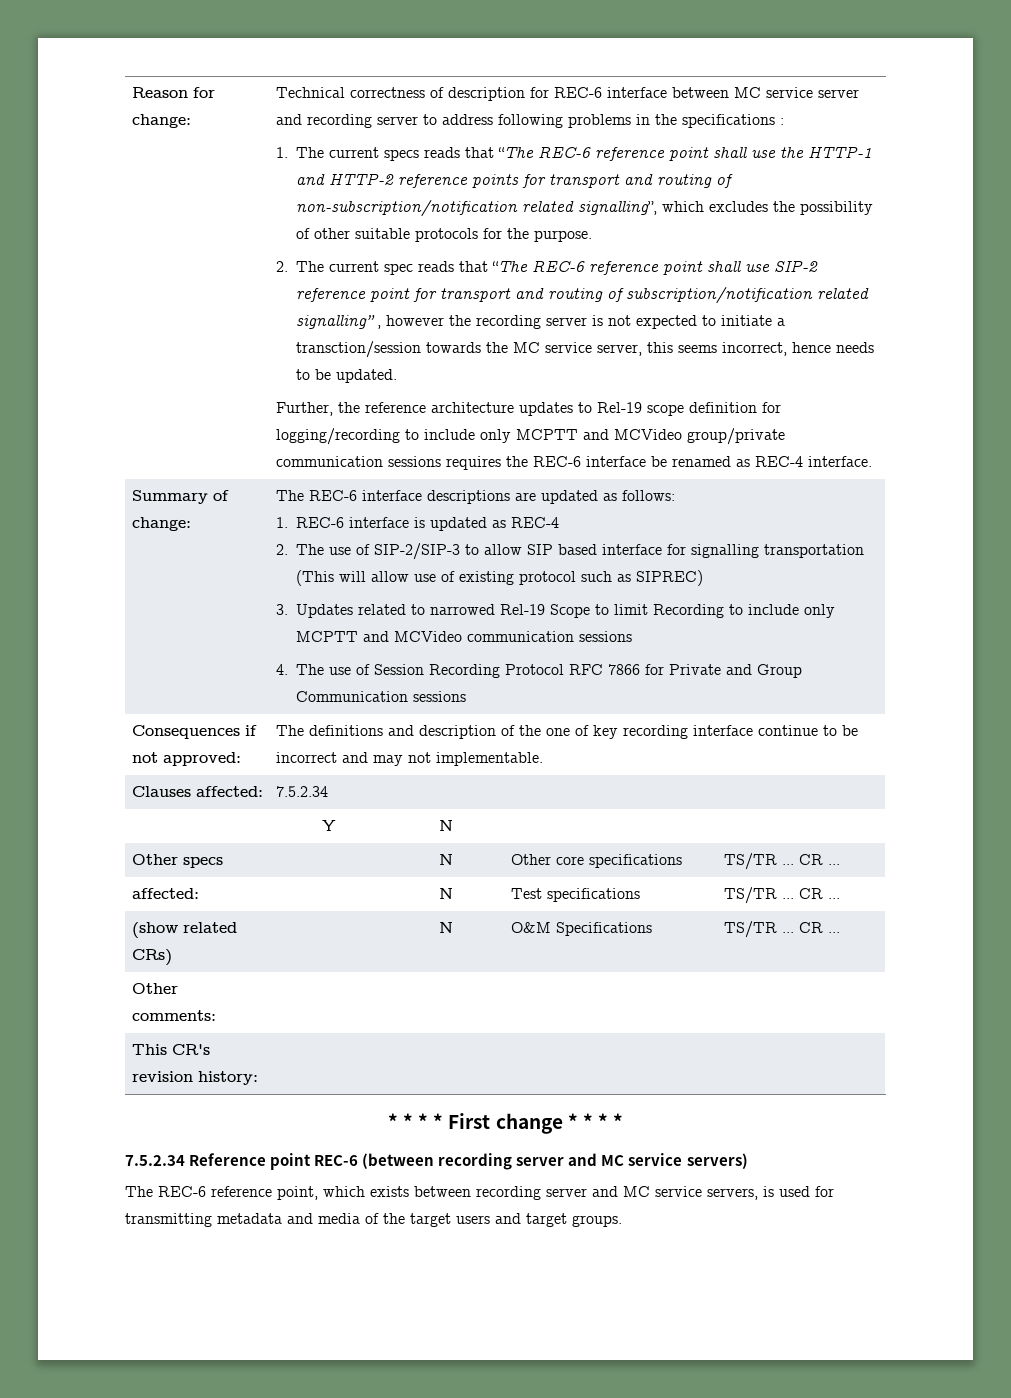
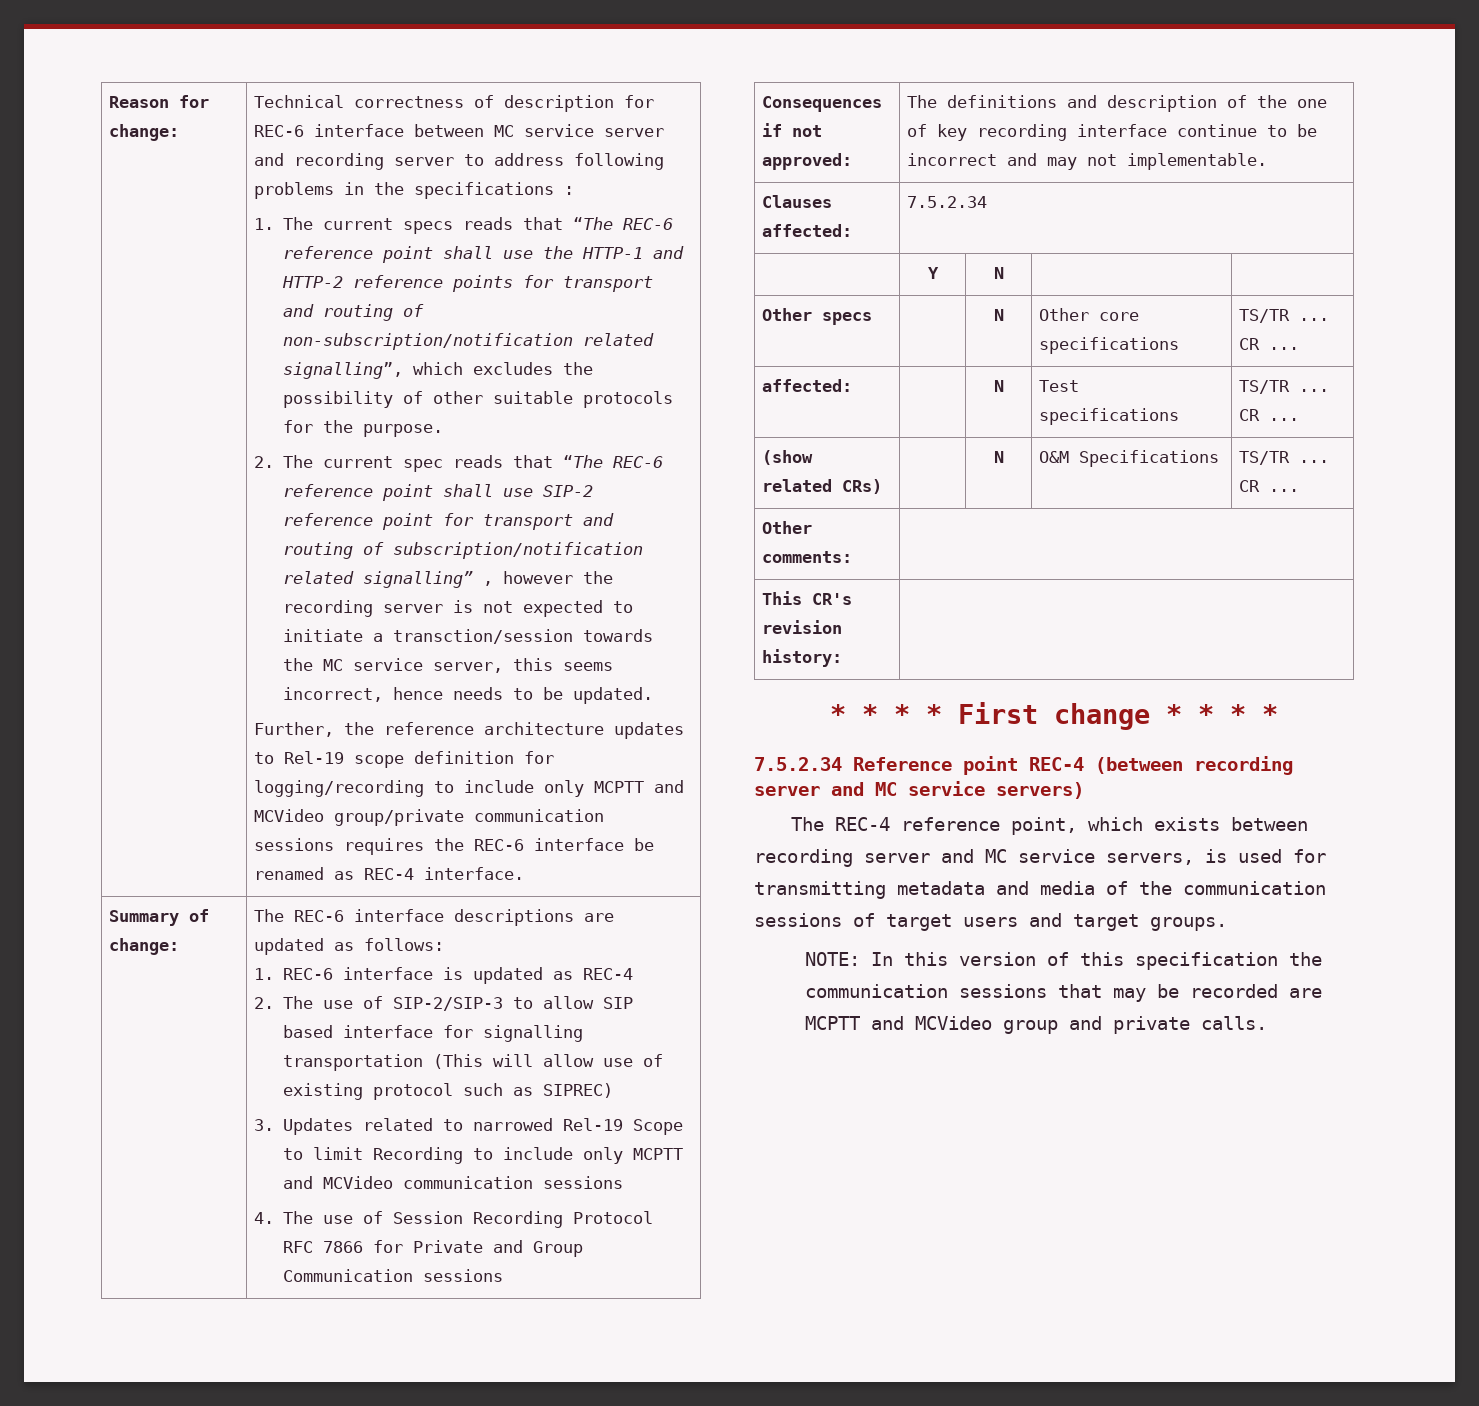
[314,1155,359,1166] REC-6 -> [1029,757,1084,771] REC-4
[158,1186,206,1197] REC-6 -> [835,817,891,831] REC-4
(405, 1218) none -> [1183,881,1326,895] [754,913,875,927] communication sessions of
(622, 1221) none -> [805,952,1323,970] [805,984,1323,1002] [805,1016,1268,1034] // NOTE: In this version of this specification the communication sessions that may be recorded are MCPTT and MCVideo group and private calls.

